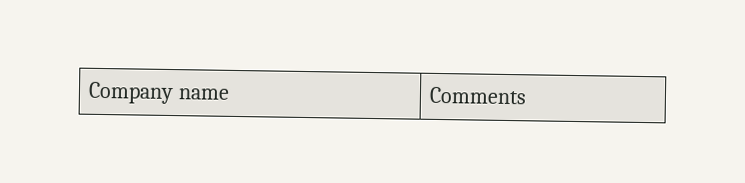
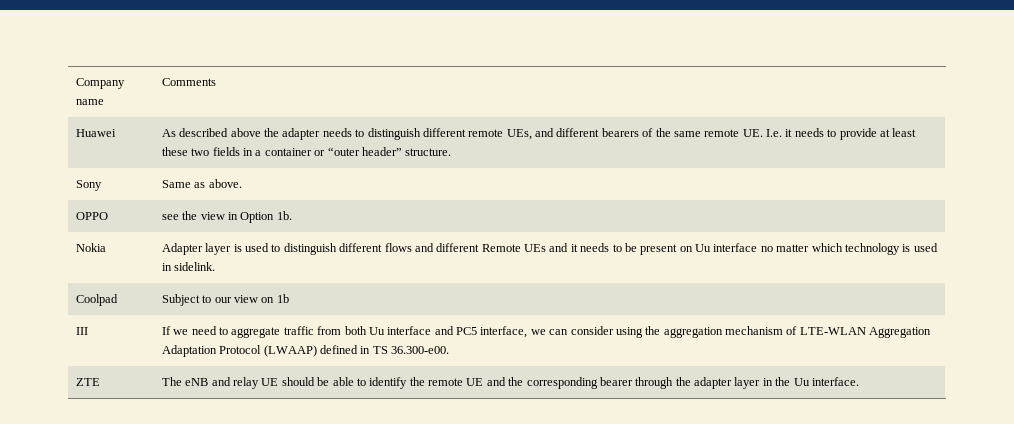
(527, 95) none -> [75,129,116,137] [161,128,917,140] [161,147,452,156] [75,180,102,191] [161,179,242,188] [75,212,108,220] [161,211,292,223] [75,243,106,252] [161,243,938,255] [161,262,216,271] [75,294,118,306] [161,294,289,306] [75,327,88,335] [161,326,932,338] [161,345,450,357] [75,378,100,386] [161,377,859,389] // Huawei | As described above the adapter needs to distinguish different remote UEs, and different bearers of the same remote UE. I.e. it needs to provide at least these two fields in a container or “outer header” structure. // Sony | Same as above. // OPPO | see the view in Option 1b. // Nokia | Adapter layer is used to distinguish different flows and different Remote UEs and it needs to be present on Uu interface no matter which technology is used in sidelink. // Coolpad | Subject to our view on 1b // III | If we need to aggregate traffic from both Uu interface and PC5 interface, we can consider using the aggregation mechanism of LTE-WLAN Aggregation Adaptation Protocol (LWAAP) defined in TS 36.300-e00. // ZTE | The eNB and relay UE should be able to identify the remote UE and the corresponding bearer through the adapter layer in the Uu interface.

